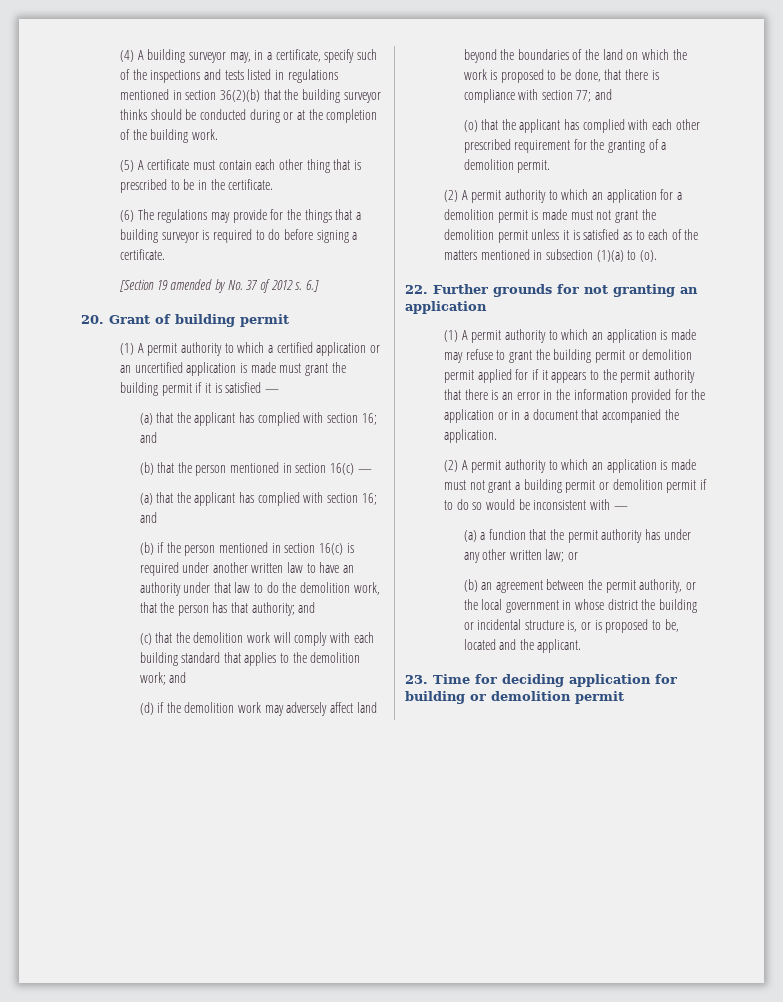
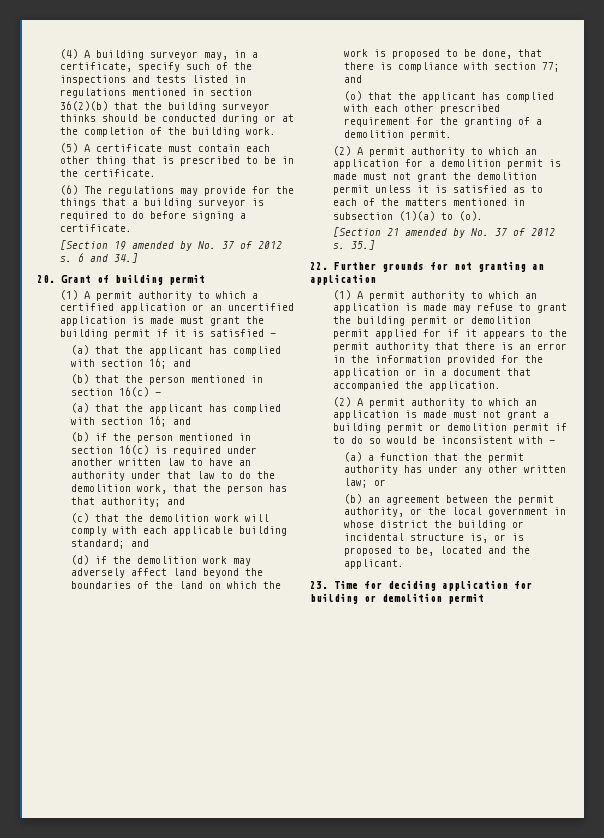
[305,280,319,292] 6.] -> [77,253,138,263] 6 and 34.]
[139,652,361,666] [139,672,166,685] building standard that applies to the demolition work; -> [173,526,288,536] [71,539,126,549] applicable building standard;
(657, 256) none -> [332,227,555,238] [332,240,375,250] // [Section 21 amended by No. 37 of 2012 s. 35.]

